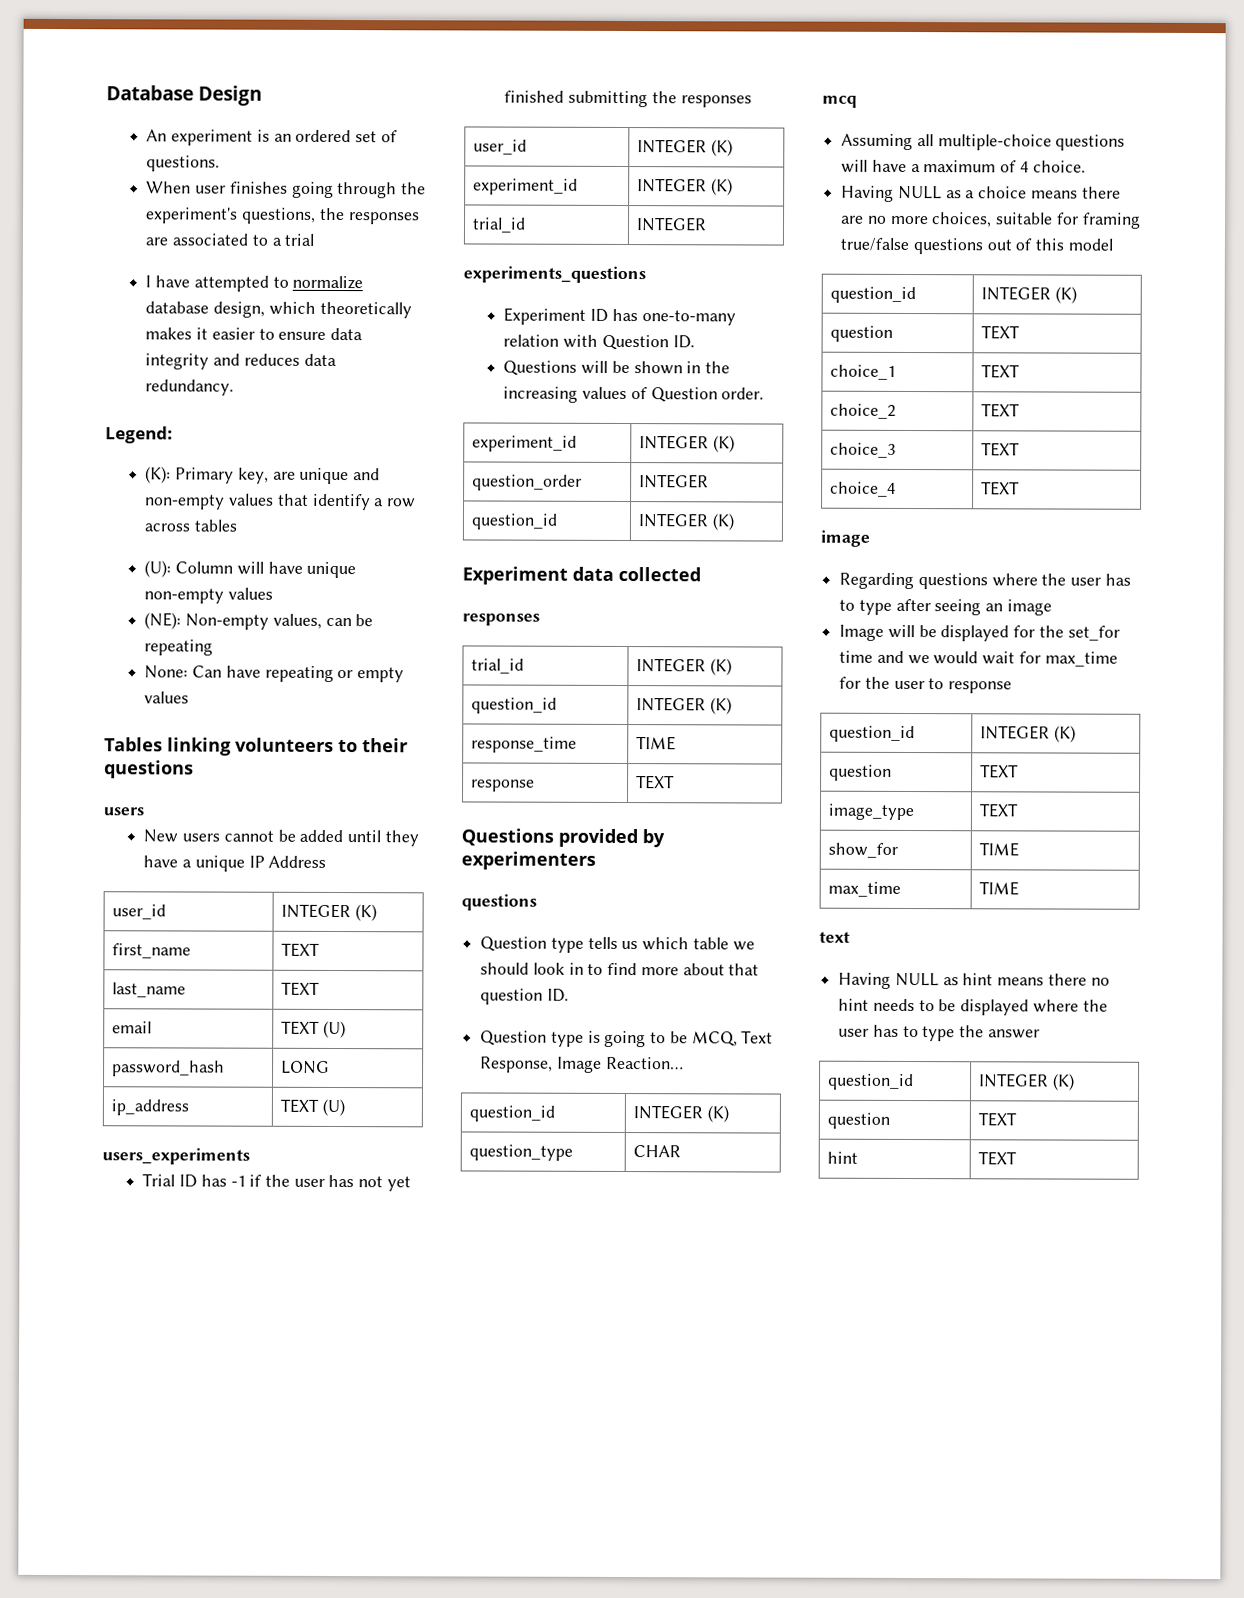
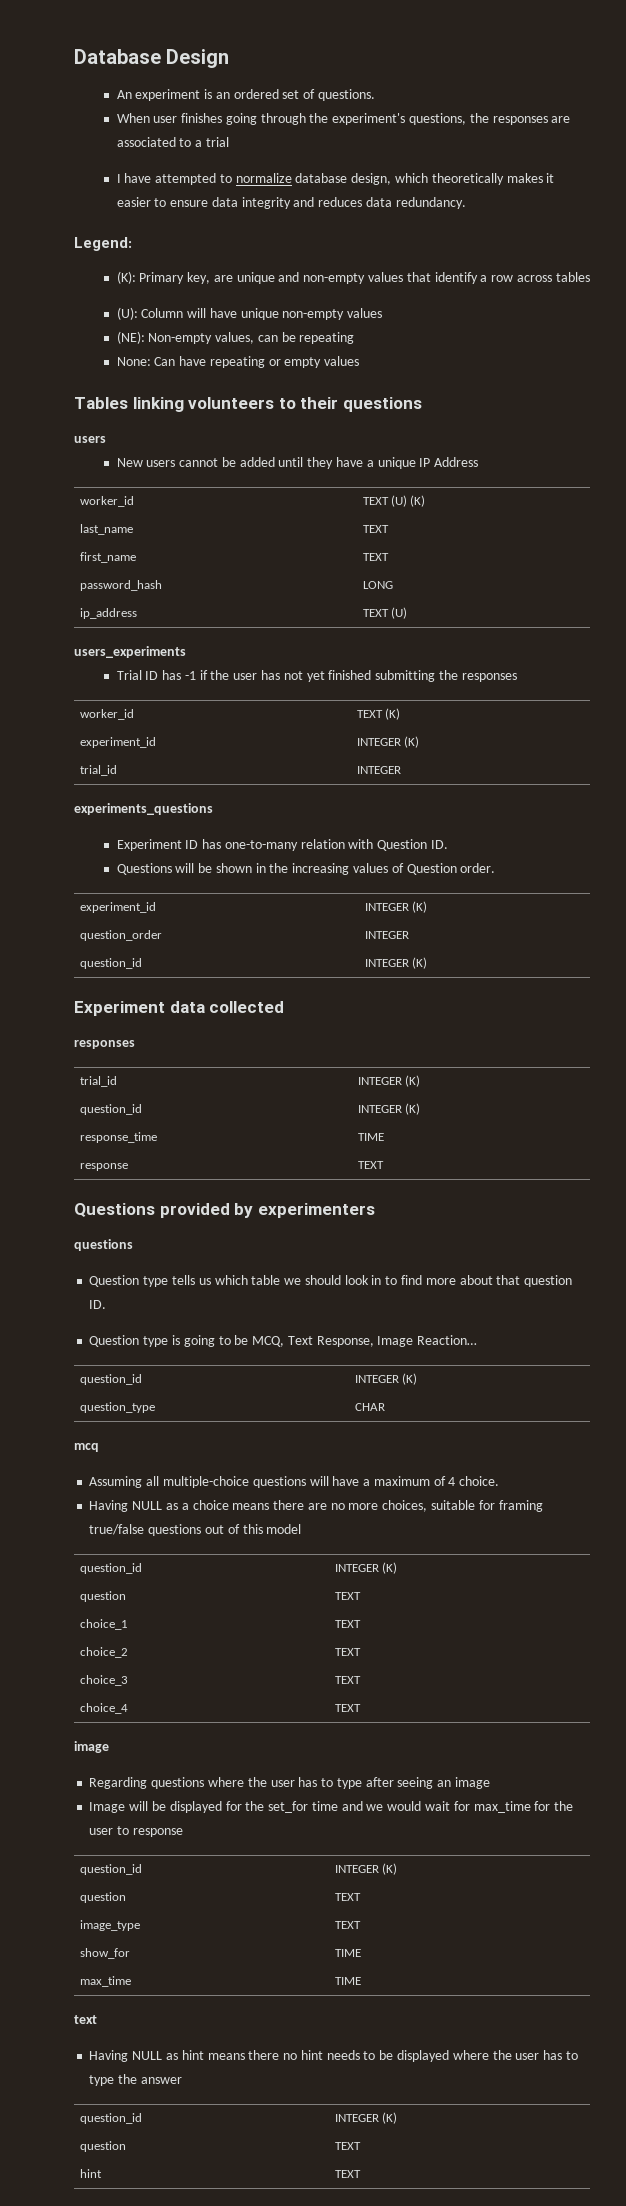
[112,904,167,920] [281,903,377,922] [112,943,192,959] [281,942,321,957] user_id | INTEGER (K) // first_name | TEXT -> [79,496,134,507] [362,495,426,507] worker_id | TEXT (U) (K)
[112,1021,153,1034] [281,1020,346,1039] email | TEXT (U) -> [79,552,136,563] [362,553,389,561] first_name | TEXT
[473,139,528,155] [637,139,708,154] user_id | INTEGER -> [79,709,134,720] [356,710,383,718] worker_id | TEXT

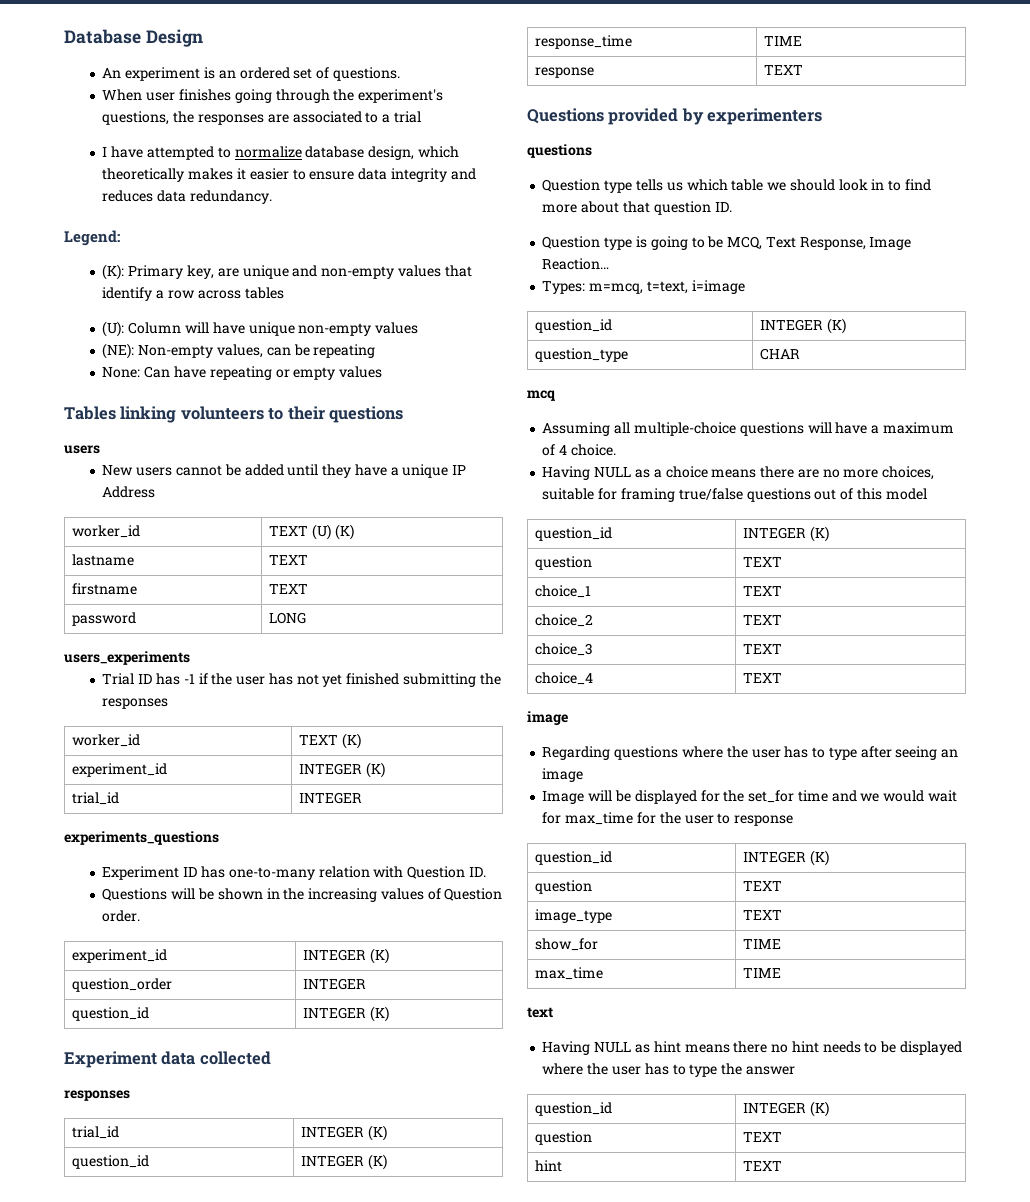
[79,524,133,535] [362,525,389,533] [79,552,136,563] [362,553,389,561] [79,580,162,591] last_name | TEXT // first_name | TEXT // password_hash -> [72,554,135,566] [269,555,309,565] [72,583,138,595] [269,584,309,594] [72,612,137,626] lastname | TEXT // firstname | TEXT // password
[79,608,137,619] [362,607,408,619] // ip_address | TEXT (U) -> (307, 618) none
(478, 1340) none -> [542,280,745,294] // Types: m=mcq, t=text, i=image

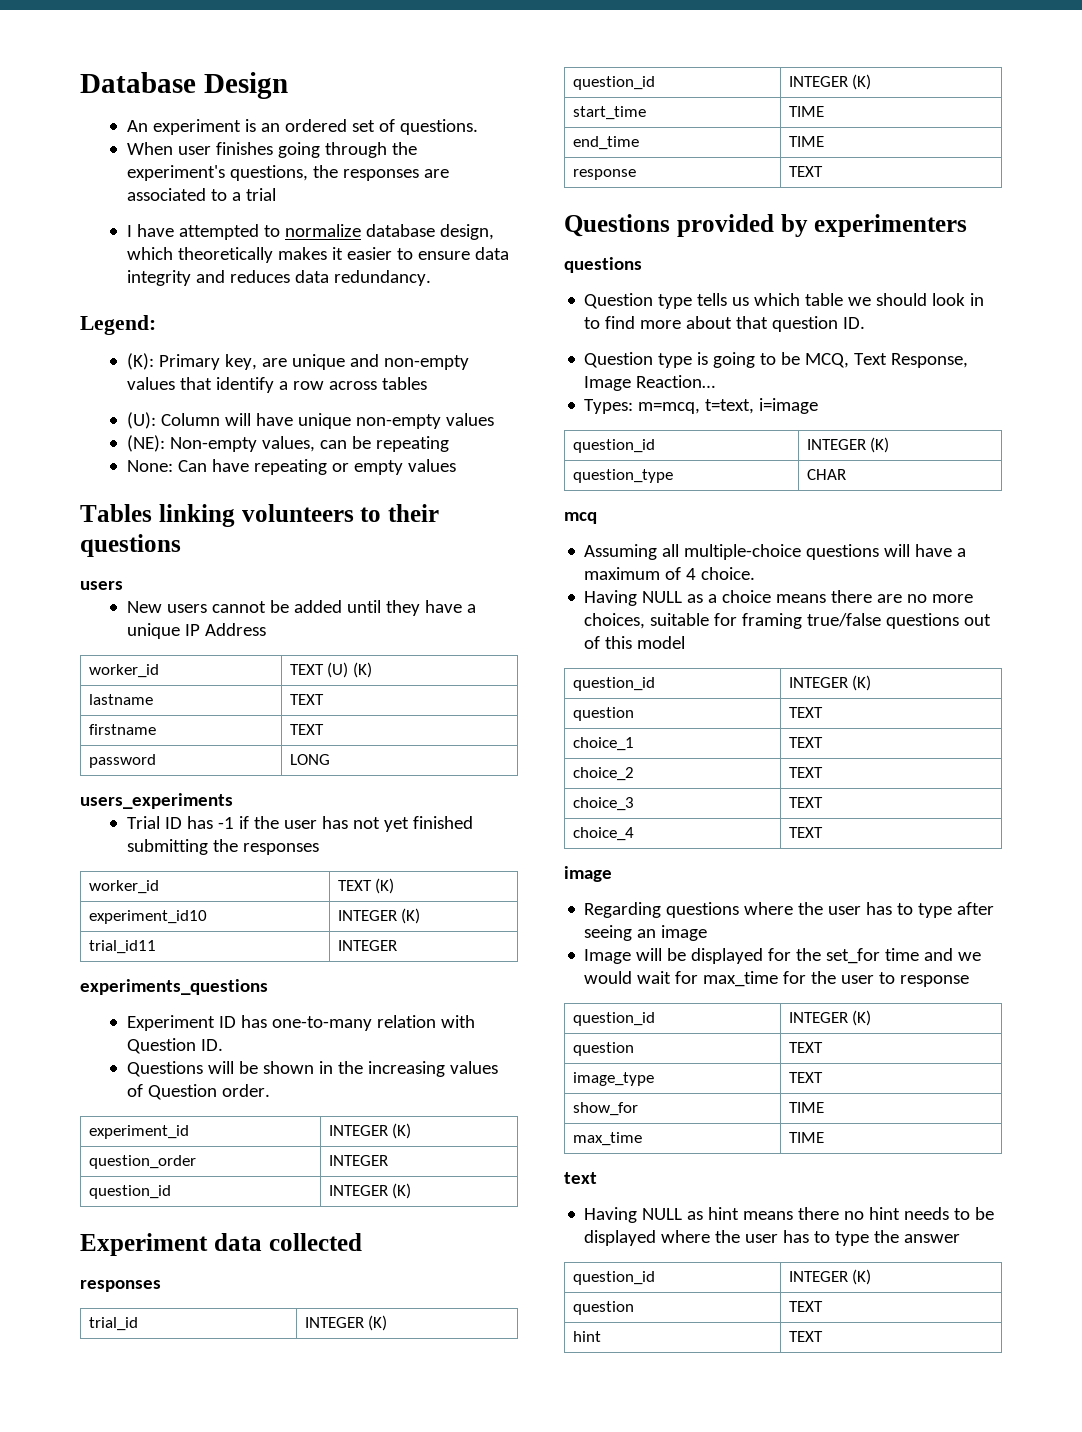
[72,763,168,777] [299,762,385,778] [72,792,120,805] experiment_id | INTEGER (K) // trial_id -> [88,910,207,924] [337,908,421,924] [88,940,156,954] experiment_id10 | INTEGER (K) // trial_id11
[535,35,633,49] response_time -> [572,106,646,120] [788,106,824,117] [572,136,639,150] start_time | TIME // end_time

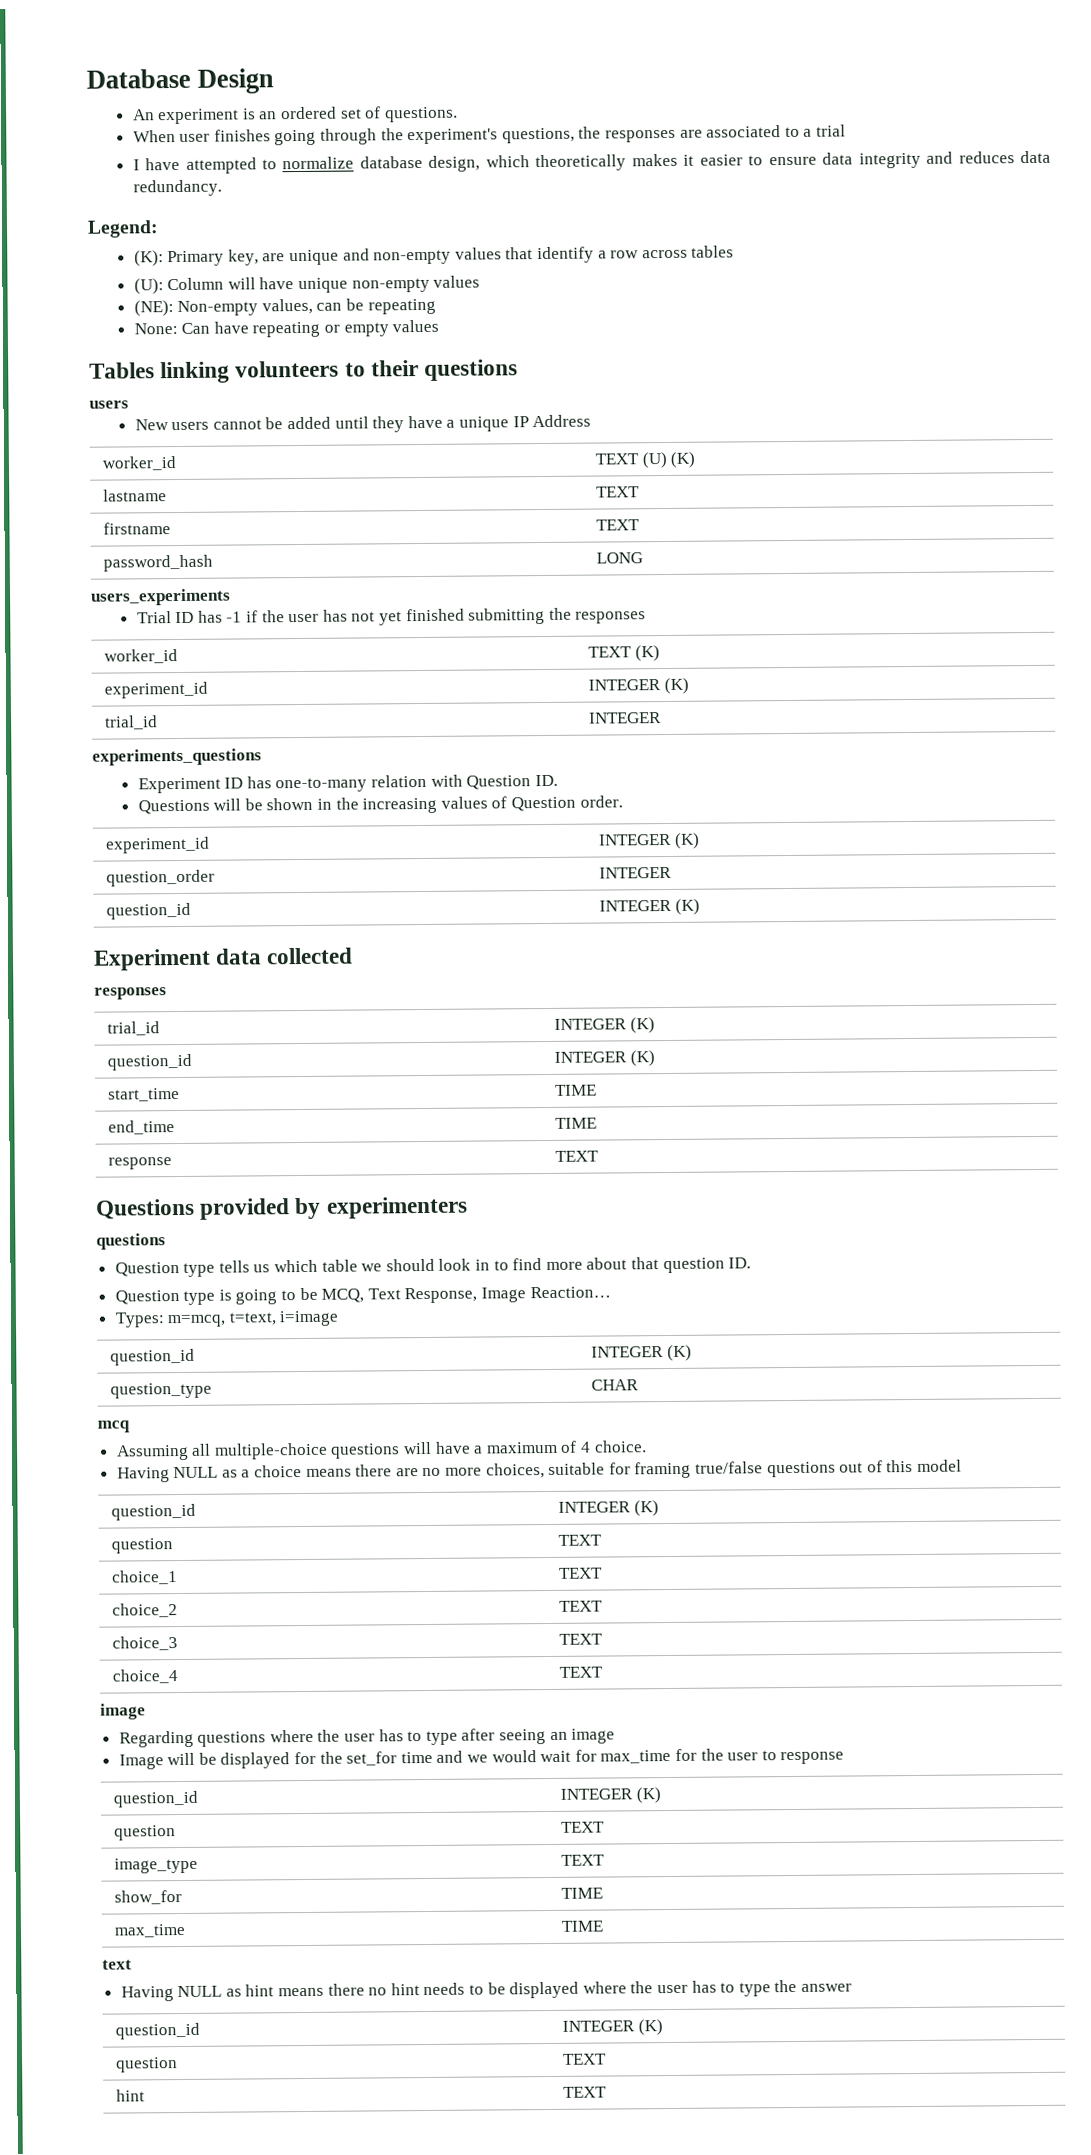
[88,754,156,768] password -> [103,554,214,572] password_hash
[88,910,207,924] [337,908,421,924] [88,940,156,954] experiment_id10 | INTEGER (K) // trial_id11 -> [104,681,209,699] [588,677,689,695] [105,715,159,730] experiment_id | INTEGER (K) // trial_id

